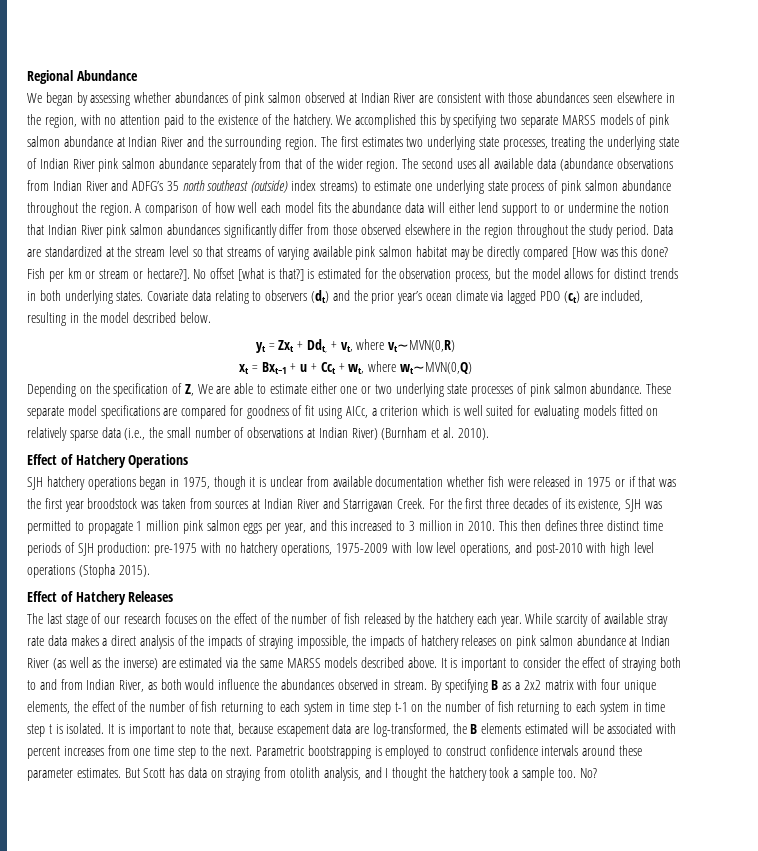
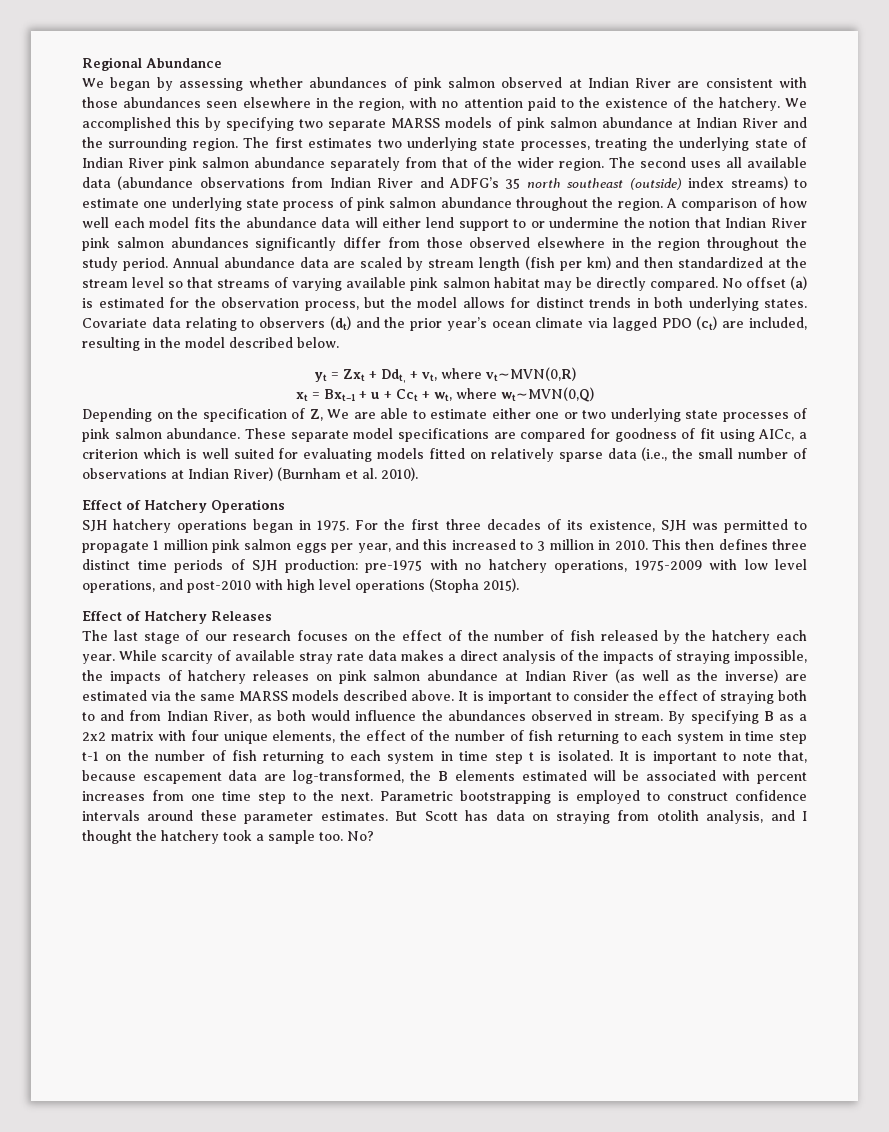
[652,225,673,235] [27,249,41,257] Data are -> [171,256,674,271] Annual abundance data are scaled by stream length (fish per km) and then
[523,246,669,260] [27,268,304,282] compared [How was this done? Fish per km or stream or hectare?]. No offset [what is that?] -> [649,276,807,291] compared. No offset (a)
[182,476,677,490] [27,498,426,512] 1975, though it is unclear from available documentation whether fish were released in 1975 or if that was the first year broodstock was taken from sources at Indian River and Starrigavan Creek. -> [317,520,350,531] 1975.

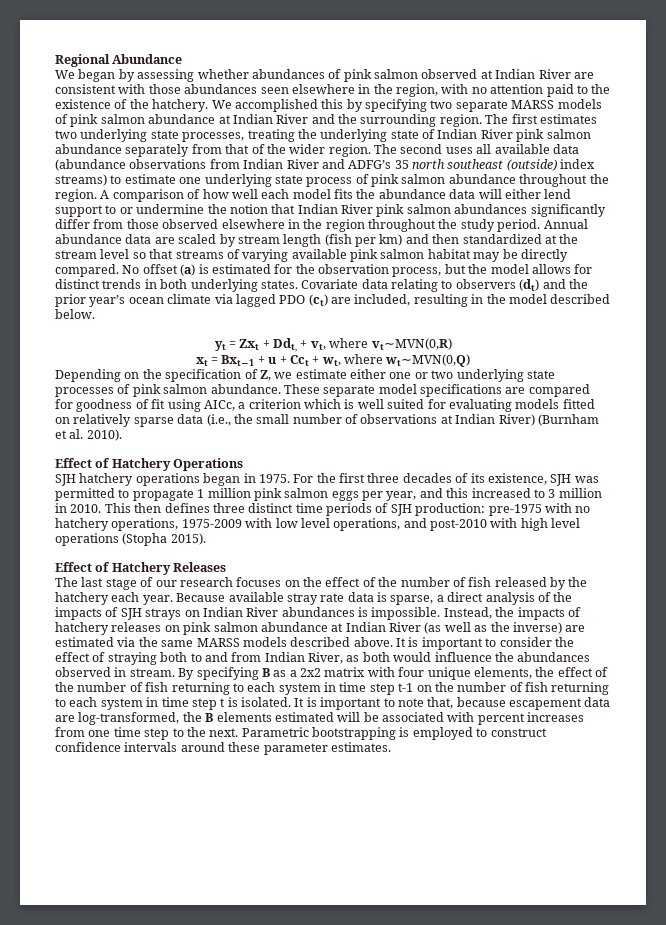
[327,408,426,419] We are able to -> [274,372,293,379] we
[119,650,231,664] While scarcity of -> [176,593,226,602] Because
[401,650,444,661] makes -> [377,592,434,605] is sparse,
[676,650,807,664] straying impossible, -> [120,607,492,620] SJH strays on Indian River abundances is impossible. Instead,
[395,810,807,824] [82,830,374,844] But Scott has data on straying from otolith analysis, and I thought the hatchery took a sample too. No? -> (391, 747) none

